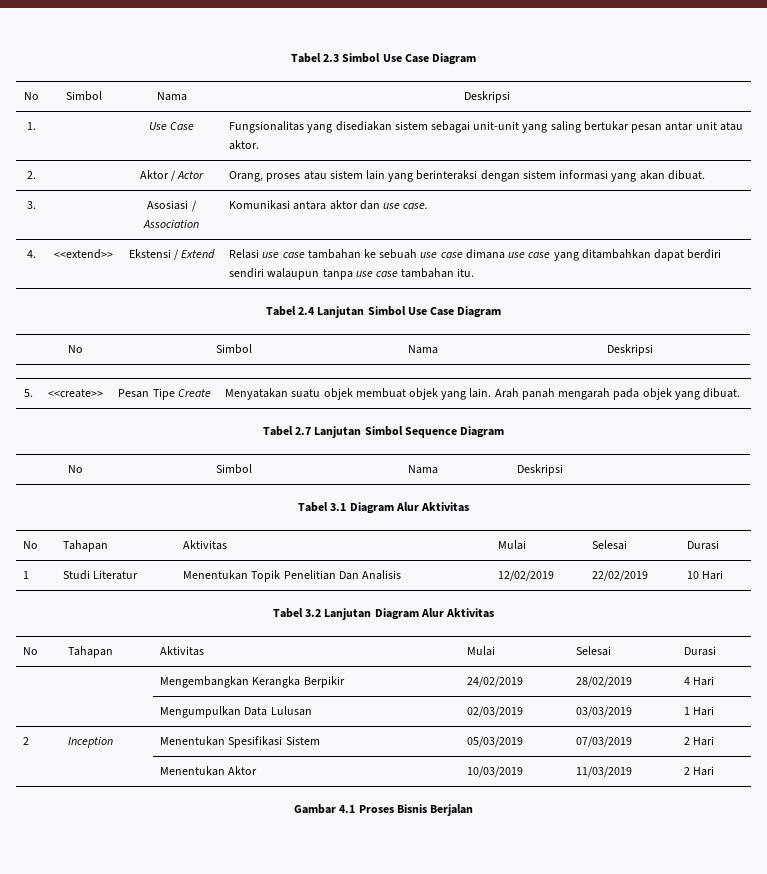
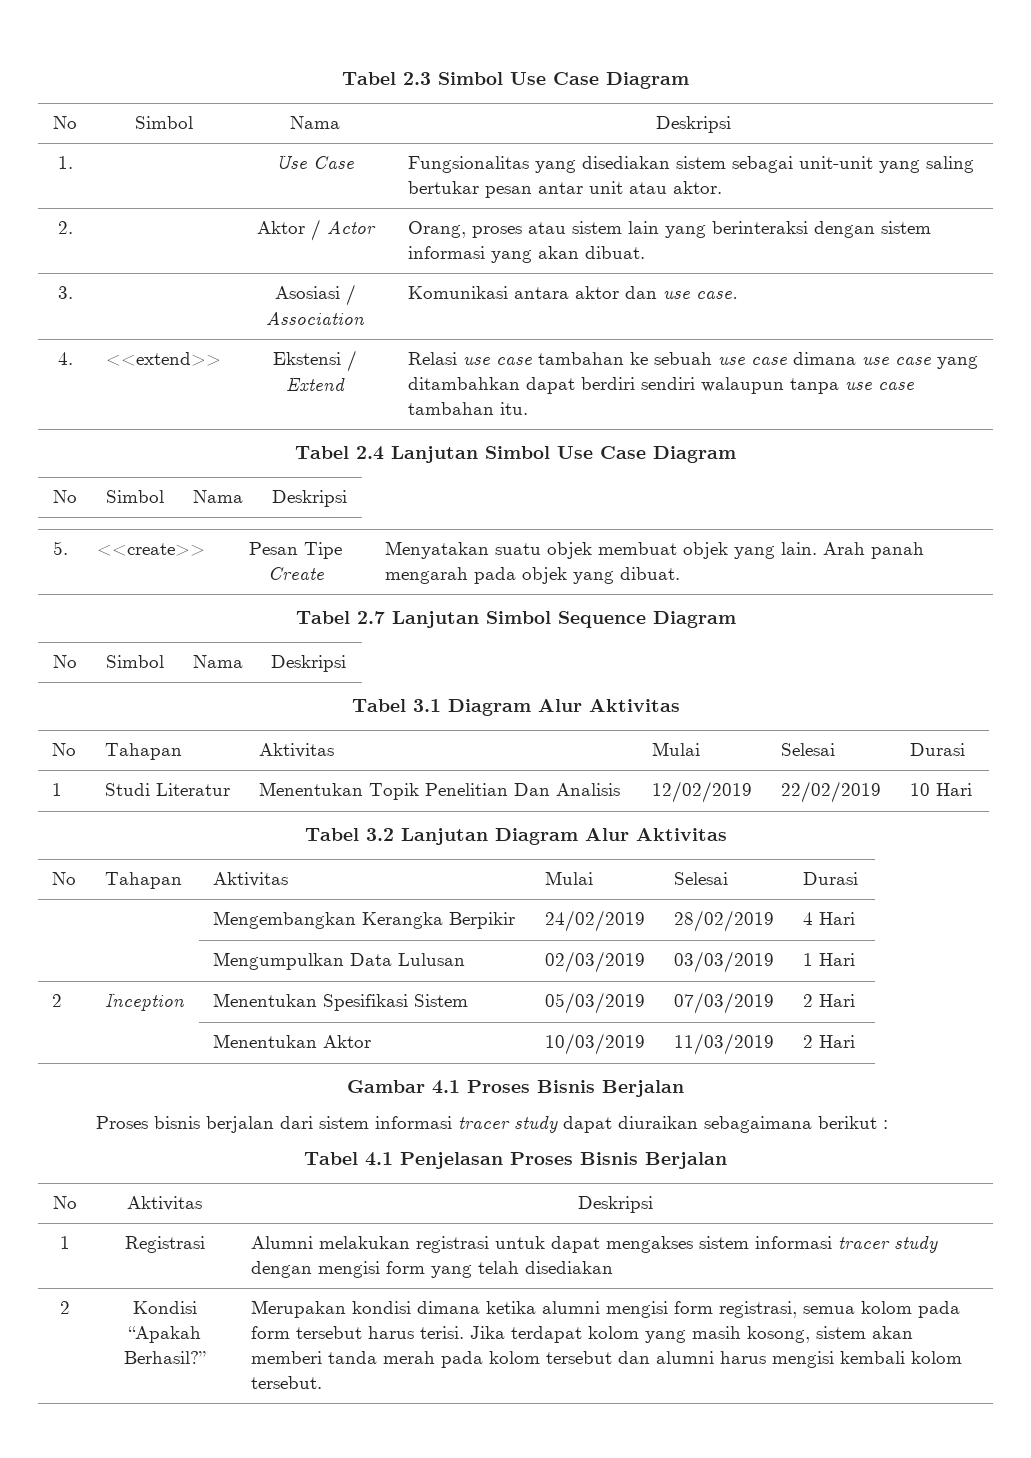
(473, 810) none -> [95,1116,888,1133] [304,1152,727,1169] [53,1196,77,1209] [127,1196,202,1211] [577,1196,653,1213] [60,1236,70,1249] [124,1236,205,1253] [251,1236,939,1253] [251,1261,614,1278] [60,1301,70,1314] [132,1301,197,1314] [127,1326,201,1343] [124,1351,206,1364] [251,1300,961,1318] [251,1326,914,1343] [251,1351,963,1368] [251,1376,323,1389] // Proses bisnis berjalan dari sistem informasi tracer study dapat diuraikan sebagaimana berikut : // Tabel 4.1 Penjelasan Proses Bisnis Berjalan // No | Aktivitas | Deskripsi // 1 | Registrasi | Alumni melakukan registrasi untuk dapat mengakses sistem informasi tracer study dengan mengisi form yang telah disediakan // 2 | Kondisi “Apakah Berhasil?” | Merupakan kondisi dimana ketika alumni mengisi form registrasi, semua kolom pada form tersebut harus terisi. Jika terdapat kolom yang masih kosong, sistem akan memberi tanda merah pada kolom tersebut dan alumni harus mengisi kembali kolom tersebut.

